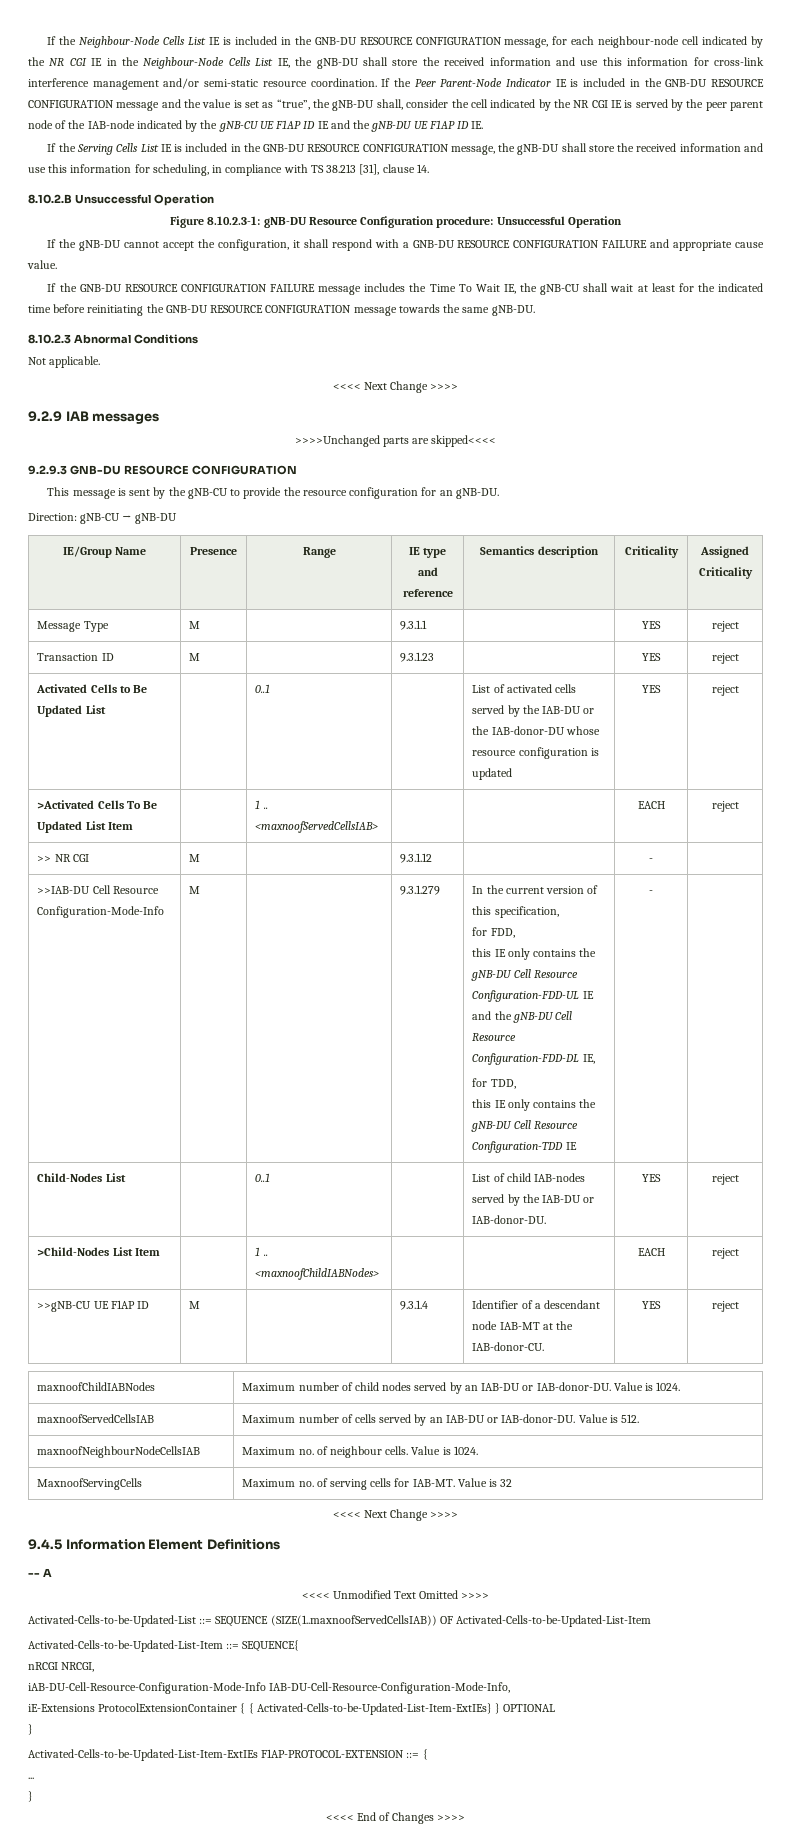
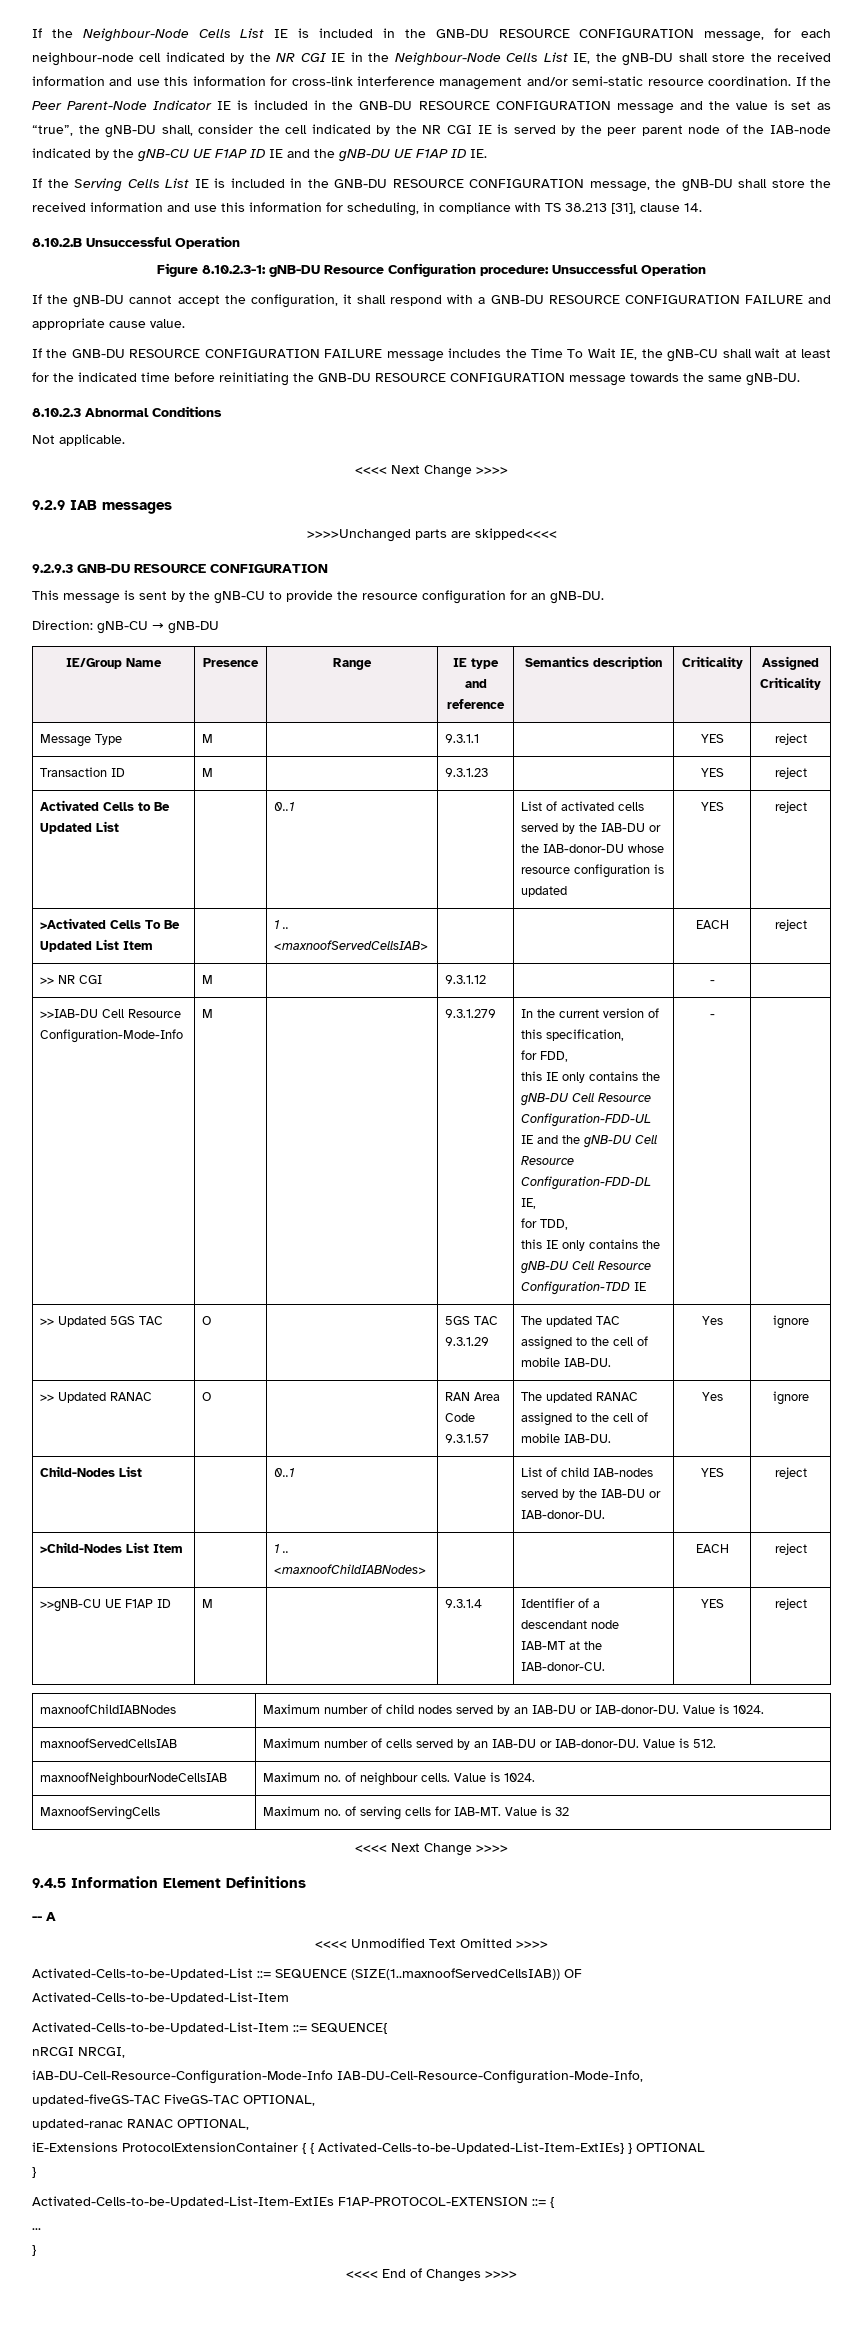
(653, 892) none -> [39,1316,163,1327] [201,1316,211,1325] [444,1316,498,1325] [444,1337,489,1346] [520,1316,620,1327] [520,1336,648,1350] [520,1357,611,1367] [701,1316,723,1325] [772,1315,809,1329] [39,1392,152,1403] [201,1392,211,1401] [444,1392,500,1401] [444,1413,475,1422] [444,1434,489,1443] [520,1392,638,1403] [520,1412,648,1426] [520,1433,611,1443] [701,1392,723,1401] [772,1391,809,1405] // >> Updated 5GS TAC | O | | 5GS TAC 9.3.1.29 | The updated TAC assigned to the cell of mobile IAB-DU. | Yes | ignore // >> Updated RANAC | O | | RAN Area Code 9.3.1.57 | The updated RANAC assigned to the cell of mobile IAB-DU. | Yes | ignore
(511, 1688) none -> [32,2094,315,2106] [32,2119,249,2130] // updated-fiveGS-TAC FiveGS-TAC OPTIONAL, // updated-ranac RANAC OPTIONAL,

